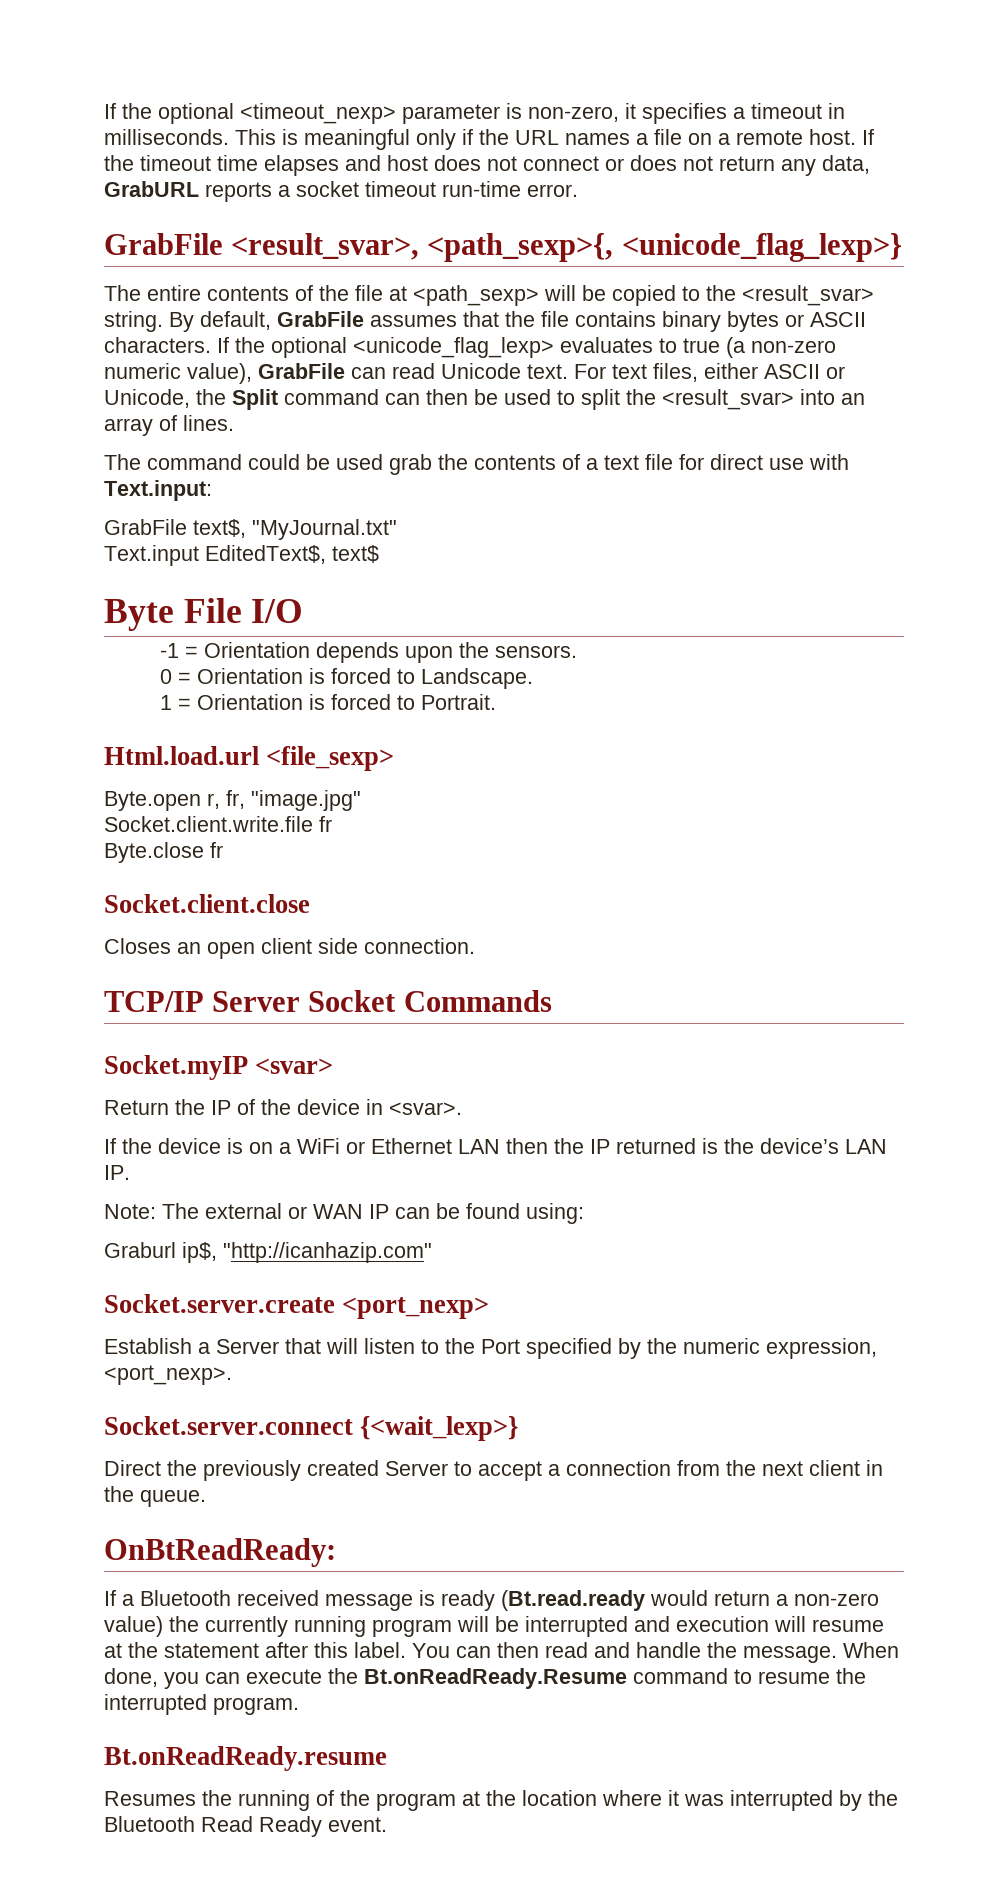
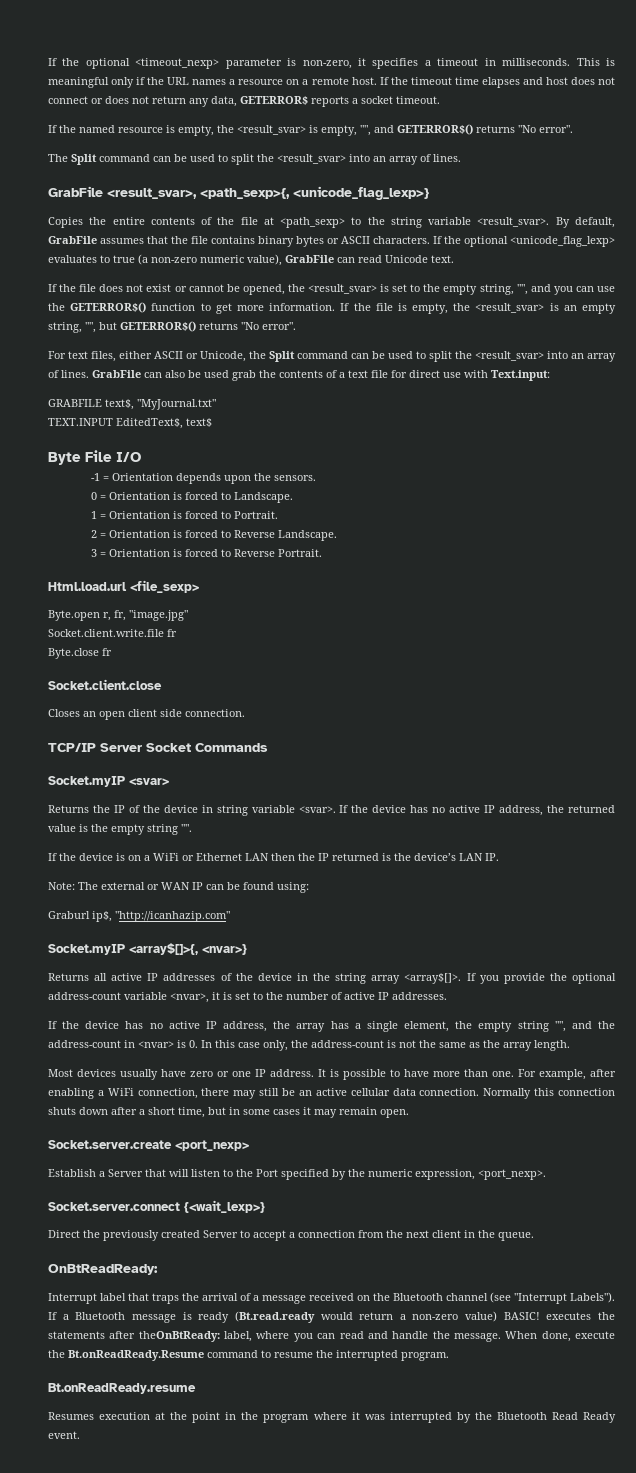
[654,129,682,145] file -> [238,79,284,85] resource
[104,181,199,197] GrabURL -> [240,96,308,105] GETERROR$
[365,181,578,197] timeout run-time error. -> [396,96,440,104] [48,124,573,136] [48,154,461,165] timeout. // If the named resource is empty, the <result_svar> is empty, "", and GETERROR$() returns "No error". // The Split command can be used to split the <result_svar> into an array of lines.
[104,285,141,301] The -> [48,217,107,228] Copies the
[544,285,874,306] [104,311,163,332] will be copied to the <result_svar> string. -> [351,217,550,228] to the string variable <result_svar>.
(568, 371) none -> [48,284,615,295] [48,302,616,314] [48,321,296,333] // If the file does not exist or cannot be opened, the <result_svar> is set to the empty string, "", and you can use the GETERROR$() function to get more information. If the file is empty, the <result_svar> is an empty string, "", but GETERROR$() returns "No error". //
[426,389,468,405] then -> (369, 356) none
[104,454,300,470] // The command could -> [92,370,185,378] GrabFile can also
[104,519,187,535] GrabFile -> [48,399,102,407] GRABFILE
[104,545,199,566] Text.input -> [48,418,113,426] TEXT.INPUT
(496, 702) none -> [91,530,338,541] [91,549,323,557] // 2 = Orientation is forced to Reverse Landscape. // 3 = Orientation is forced to Reverse Portrait.
[104,1100,169,1115] Return -> [48,805,89,813] Returns
(383, 1107) none -> [216,805,295,816] string variable
(462, 1108) none -> [339,805,616,816] [48,824,192,835] If the device has no active IP address, the returned value is the empty string "".
(432, 1252) none -> [48,943,247,955] [48,973,617,984] [48,992,447,1003] [48,1021,615,1032] [48,1040,570,1051] [48,1069,616,1080] [48,1088,616,1099] [48,1107,409,1118] // Socket.myIP <array$[]>{, <nvar>} // Returns all active IP addresses of the device in the string array <array$[]>. If you provide the optional address-count variable <nvar>, it is set to the number of active IP addresses. // If the device has no active IP address, the array has a single element, the empty string "", and the address-count in <nvar> is 0. In this case only, the address-count is not the same as the array length. // Most devices usually have zero or one IP address. It is possible to have more than one. For example, after enabling a WiFi connection, there may still be an active cellular data connection. Normally this connection shuts down after a short time, but in some cases it may remain open.
(336, 1552) none -> [48,1292,615,1304] Interrupt label that traps the arrival of a message received on the Bluetooth channel (see "Interrupt Labels").
[237,1590,319,1606] received -> (126, 1316) none
[169,1616,884,1637] [104,1642,539,1658] the currently running program will be interrupted and execution will resume at the statement after this label. You can then -> [503,1312,616,1320] [48,1331,336,1342] BASIC! executes the statements after theOnBtReady: label, where you can
[164,1672,240,1689] you can -> (571, 1336) none
[202,1790,597,1811] the running of the program at the location -> [99,1412,310,1423] execution at the point in the program

